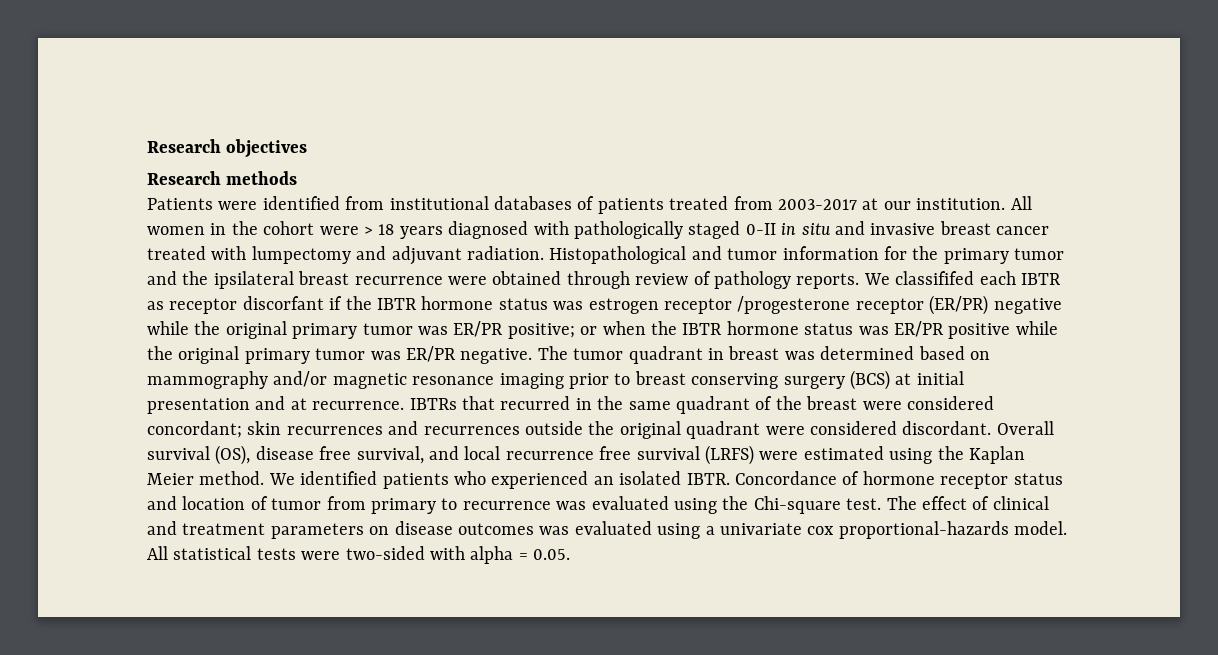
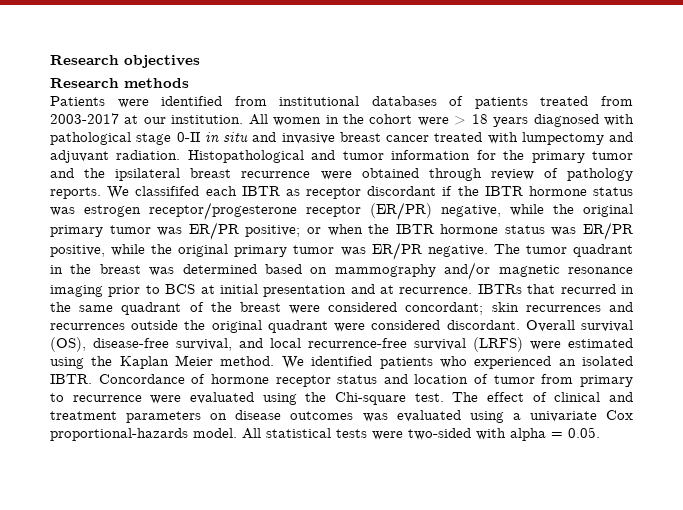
[574,221,741,239] pathologically staged -> [50,132,172,145] pathological stage
[242,296,324,310] discorfant -> [367,186,437,196] discordant
[663,296,851,314] receptor /progesterone -> [149,202,297,220] receptor/progesterone
[993,298,1062,314] negative -> [441,205,501,217] negative,
[948,323,1011,339] positive -> [50,245,105,257] positive,
(724, 354) none -> [70,264,92,274] the
[634,370,890,390] breast conserving surgery (BCS) -> [165,284,196,294] BCS
[255,446,352,460] disease free -> [93,338,169,348] disease-free
[505,446,632,460] recurrence free -> [308,338,407,348] recurrence-free
[556,501,587,510] was -> [150,395,182,404] were
[807,526,835,535] cox -> [606,410,634,420] Cox

